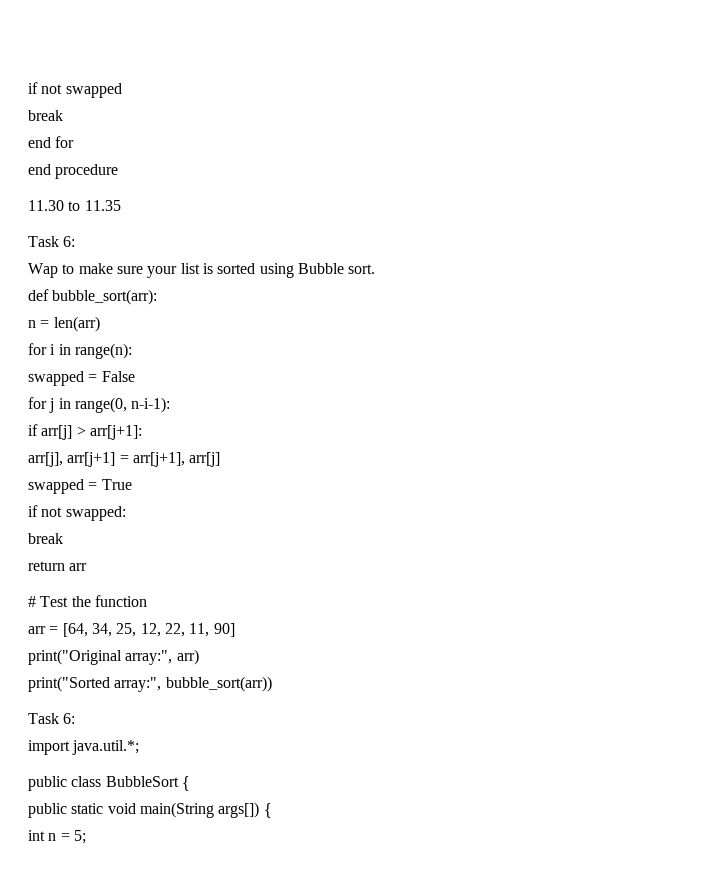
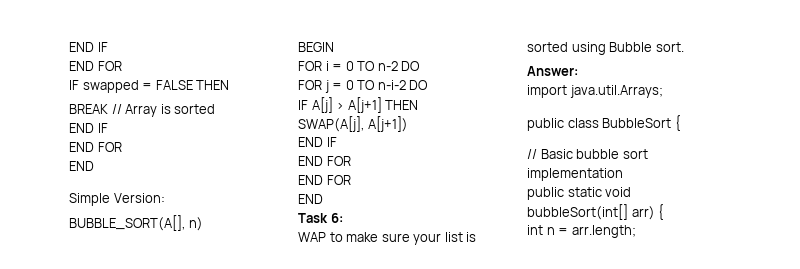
[28,82,122,98] [28,110,63,121] [28,136,75,148] [28,164,119,179] [28,200,121,211] [28,236,76,247] [28,263,58,278] if not swapped // break // end for // end procedure // 11.30 to 11.35 // Task 6: // Wap -> [69,42,108,52] [69,61,122,71] [69,80,230,93] [69,104,216,117] [69,123,108,133] [69,142,122,152] [69,161,94,171] [69,193,165,206] [69,215,203,231] [298,42,334,52] [298,61,421,71] [298,80,429,93] [298,97,419,113] [298,116,408,132] [298,137,337,147] [298,156,351,166] [298,175,351,185] [298,194,323,204] [298,213,343,223] [298,232,326,242] END IF // END FOR // IF swapped = FALSE THEN // BREAK // Array is sorted // END IF // END FOR // END // Simple Version: // BUBBLE_SORT(A[], n) // BEGIN // FOR i = 0 TO n-2 DO // FOR j = 0 TO n-i-2 DO // IF A[j] > A[j+1] THEN // SWAP(A[j], A[j+1]) // END IF // END FOR // END FOR // END // Task 6: // WAP
[28,289,158,305] [28,316,100,332] [28,343,132,359] [28,371,135,386] [28,397,171,413] [28,424,142,440] [28,452,221,467] [28,479,132,494] [28,505,126,521] [28,533,63,544] [28,561,88,571] [28,595,147,607] [28,623,235,637] [28,649,199,665] [28,676,272,692] [28,713,76,724] def bubble_sort(arr): // n = len(arr) // for i in range(n): // swapped = False // for j in range(0, n-i-1): // if arr[j] > arr[j+1]: // arr[j], arr[j+1] = arr[j+1], arr[j] // swapped = True // if not swapped: // break // return arr // # Test the function // arr = [64, 34, 25, 12, 22, 11, 90] // print("Original array:", arr) // print("Sorted array:", bubble_sort(arr)) // Task 6: -> [527,66,578,76] Answer:
[72,740,140,755] java.util.*; -> [569,85,663,98] java.util.Arrays;
(190, 783) none -> [527,149,648,159] [527,168,623,181] // // Basic bubble sort implementation
[139,802,260,818] main(String args[]) -> [527,204,655,220] bubbleSort(int[] arr)
[73,830,86,844] 5; -> [571,225,636,238] arr.length;

